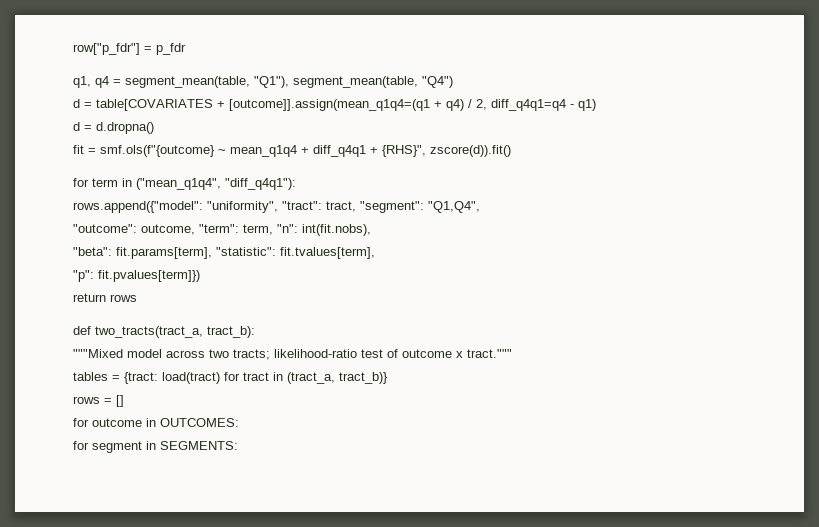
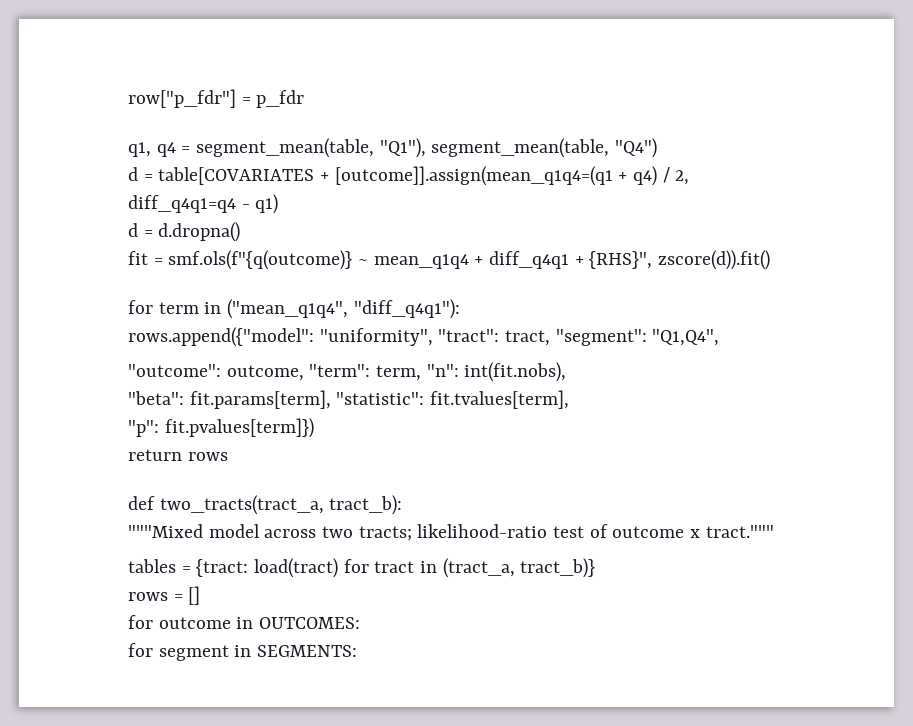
[100,145,215,157] smf.ols(f"{outcome} -> [168,250,353,270] smf.ols(f"{q(outcome)}

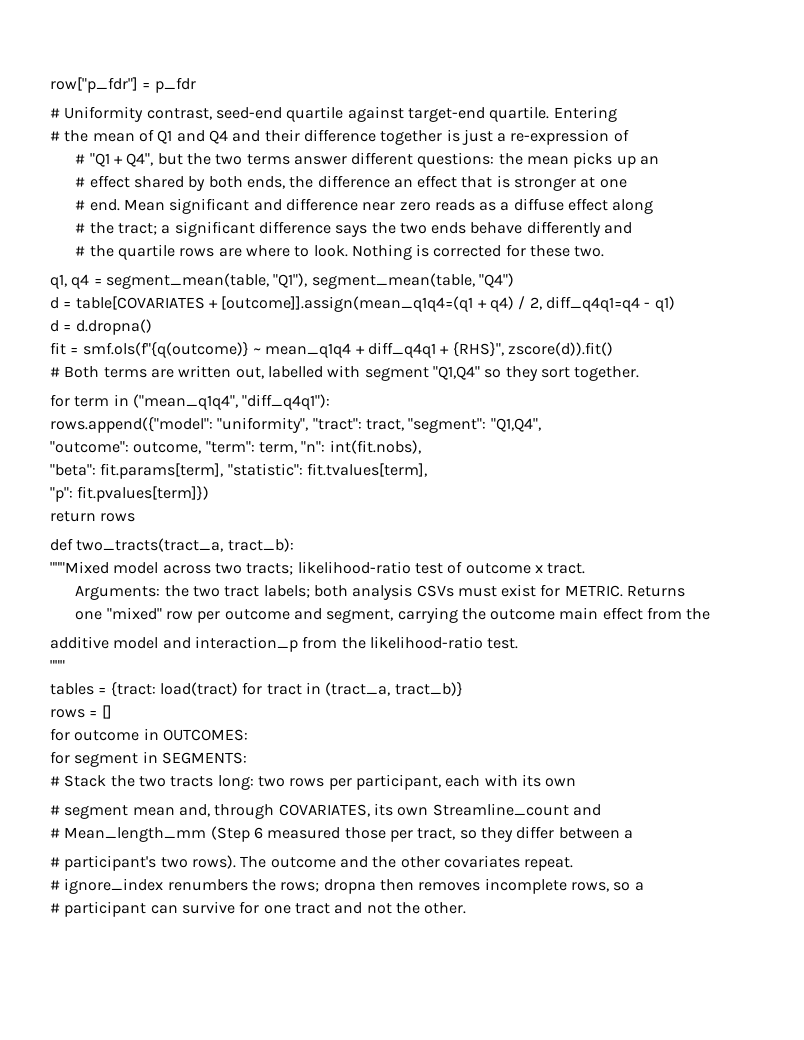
(305, 99) none -> [50,106,617,122] [50,129,629,145] [75,152,660,168] [75,175,627,191] [75,198,654,214] [75,221,633,237] [75,244,605,260] // # Uniformity contrast, seed-end quartile against target-end quartile. Entering // # the mean of Q1 and Q4 and their difference together is just a re-expression of // # "Q1 + Q4", but the two terms answer different questions: the mean picks up an // # effect shared by both ends, the difference an effect that is stronger at one // # end. Mean significant and difference near zero reads as a diffuse effect along // # the tract; a significant difference says the two ends behave differently and // # the quartile rows are where to look. Nothing is corrected for these two.
(771, 260) none -> [50,365,640,381] // # Both terms are written out, labelled with segment "Q1,Q4" so they sort together.
[705,525,774,538] tract.""" -> [547,563,586,574] [75,584,686,600] [75,607,711,623] [50,636,519,652] [50,660,65,671] tract. // Arguments: the two tract labels; both analysis CSVs must exist for METRIC. Returns // one "mixed" row per outcome and segment, carrying the outcome main effect from the // additive model and interaction_p from the likelihood-ratio test. // """
(358, 651) none -> [50,774,577,790] [50,803,601,819] [50,826,633,842] [50,855,574,871] [50,878,644,894] [50,901,467,917] // # Stack the two tracts long: two rows per participant, each with its own // # segment mean and, through COVARIATES, its own Streamline_count and // # Mean_length_mm (Step 6 measured those per tract, so they differ between a // # participant's two rows). The outcome and the other covariates repeat. // # ignore_index renumbers the rows; dropna then removes incomplete rows, so a // # participant can survive for one tract and not the other.

